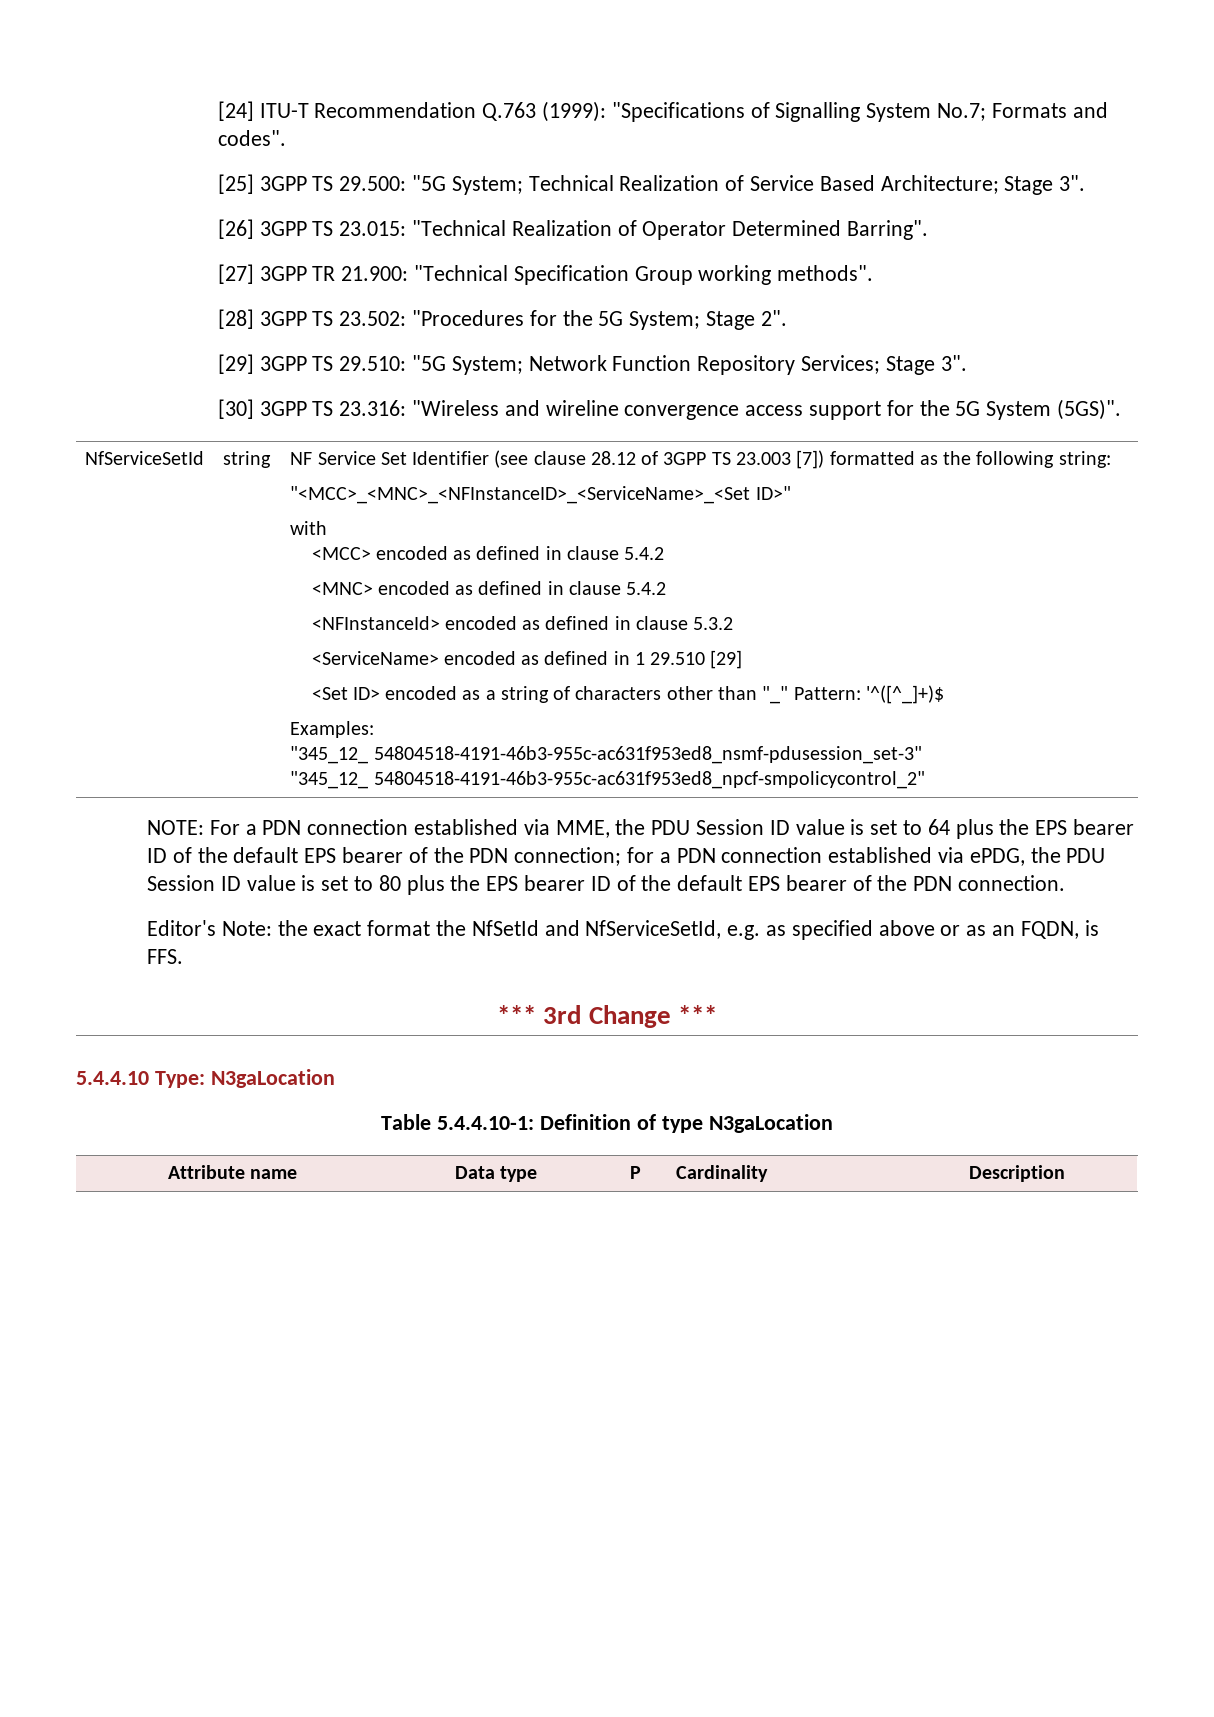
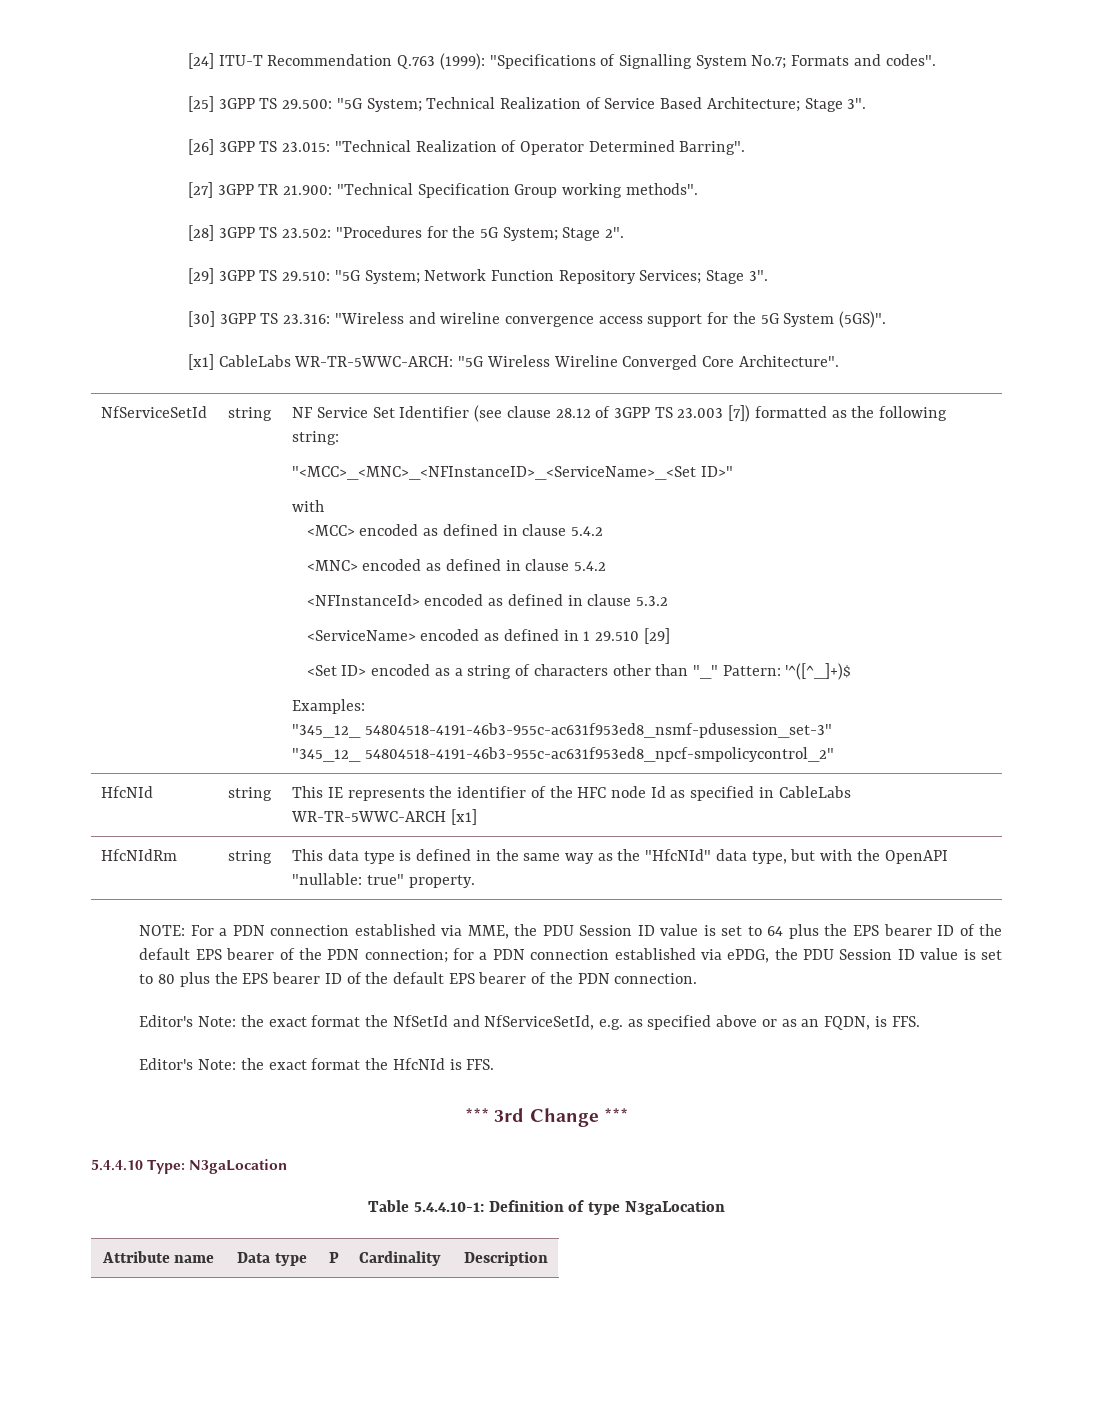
(1122, 409) none -> [187,354,839,370] // [x1] CableLabs WR-TR-5WWC-ARCH: "5G Wireless Wireline Converged Core Architecture".
(925, 780) none -> [101,786,154,798] [228,787,273,801] [292,786,851,801] [291,809,477,825] [101,849,178,861] [228,850,273,864] [292,849,948,864] [292,873,475,888] // HfcNId | string | This IE represents the identifier of the HFC node Id as specified in CableLabs WR-TR-5WWC-ARCH [x1] // HfcNIdRm | string | This data type is defined in the same way as the "HfcNId" data type, but with the OpenAPI "nullable: true" property.
(183, 956) none -> [139,1058,495,1070] // Editor's Note: the exact format the HfcNId is FFS.

